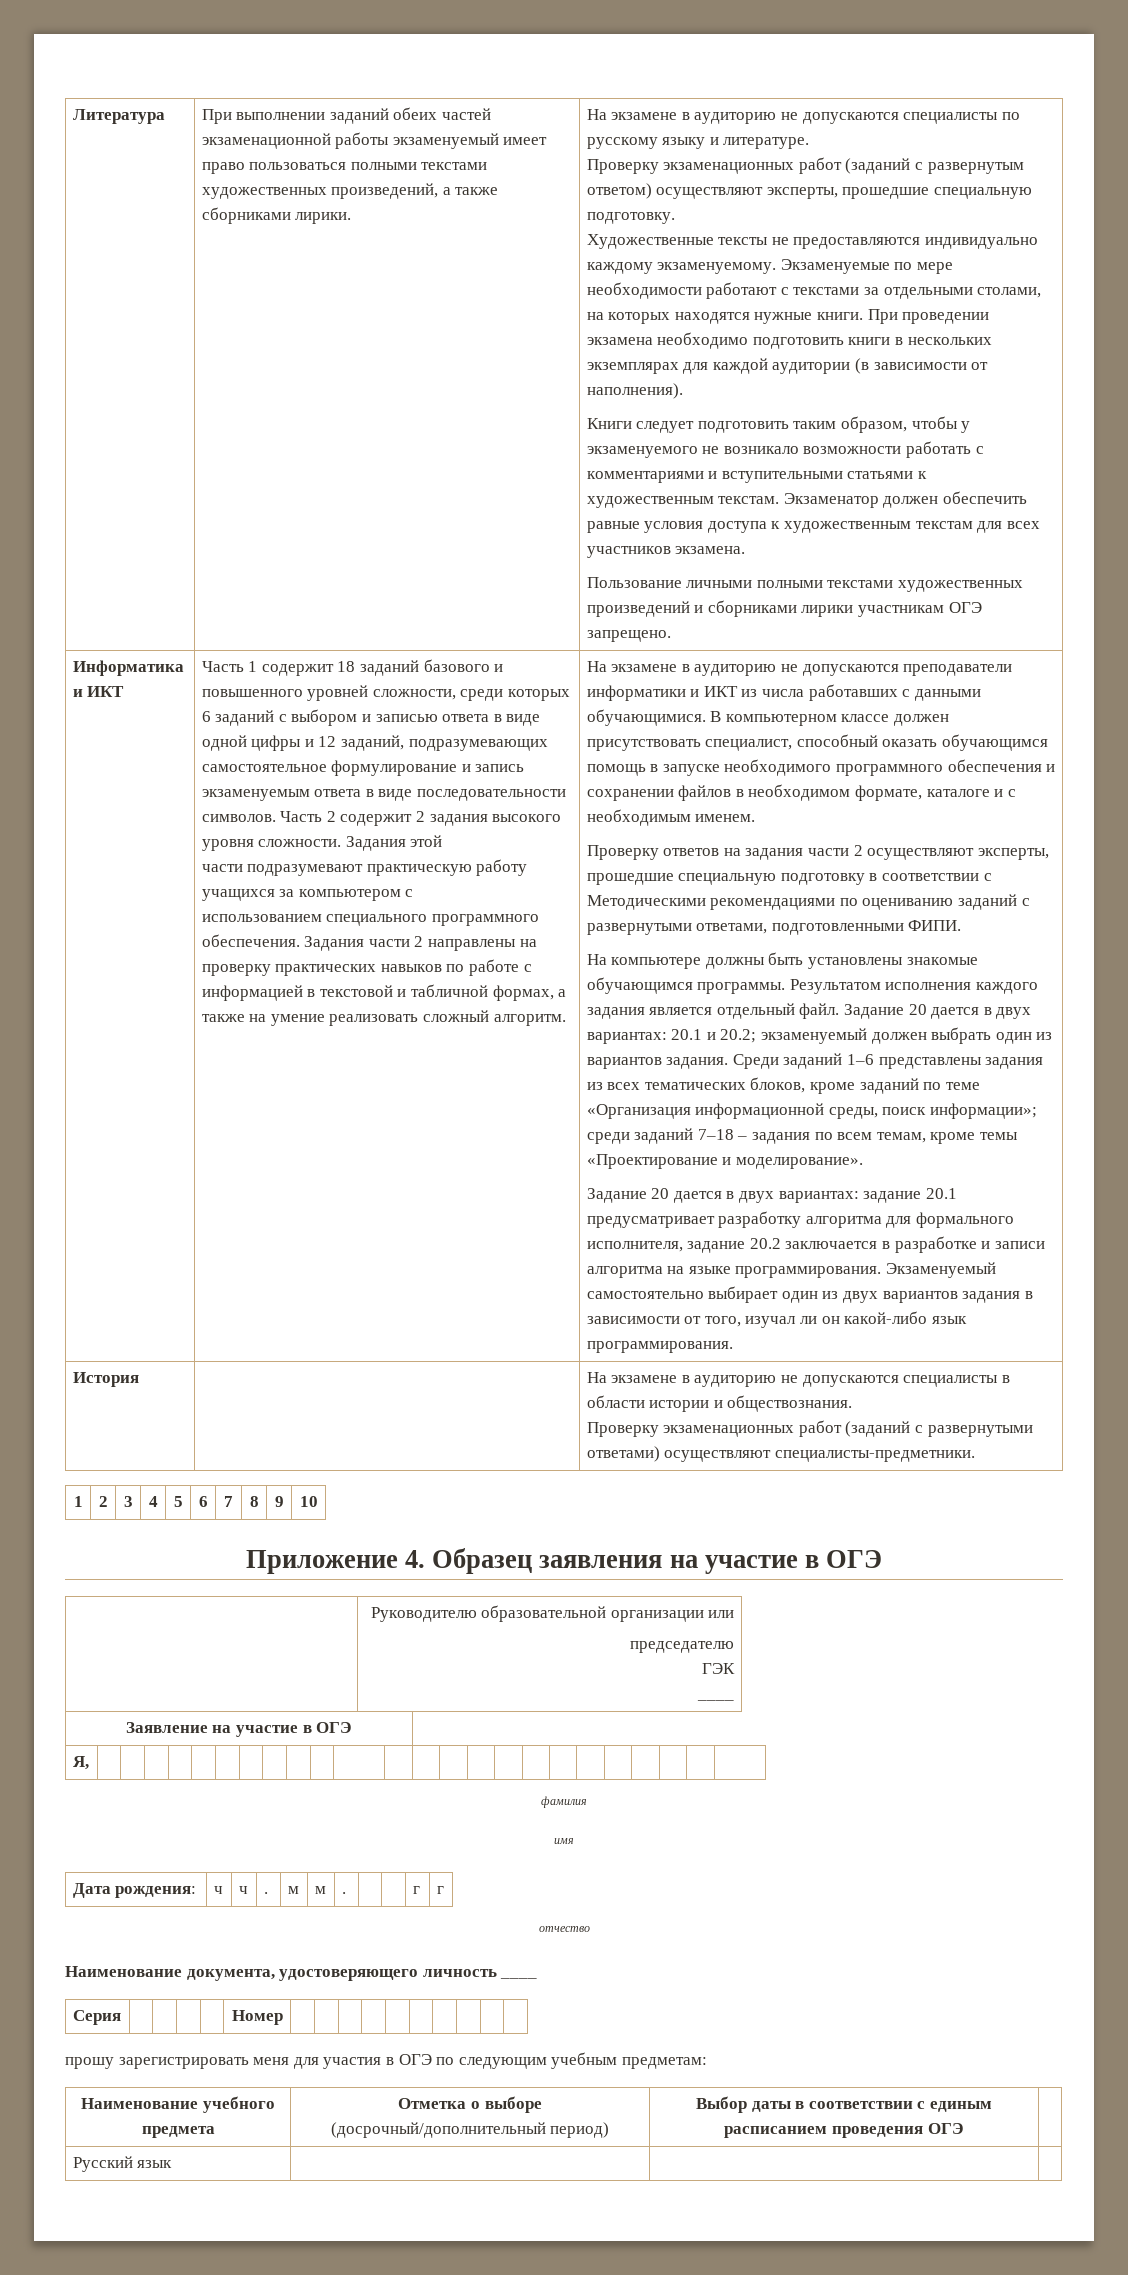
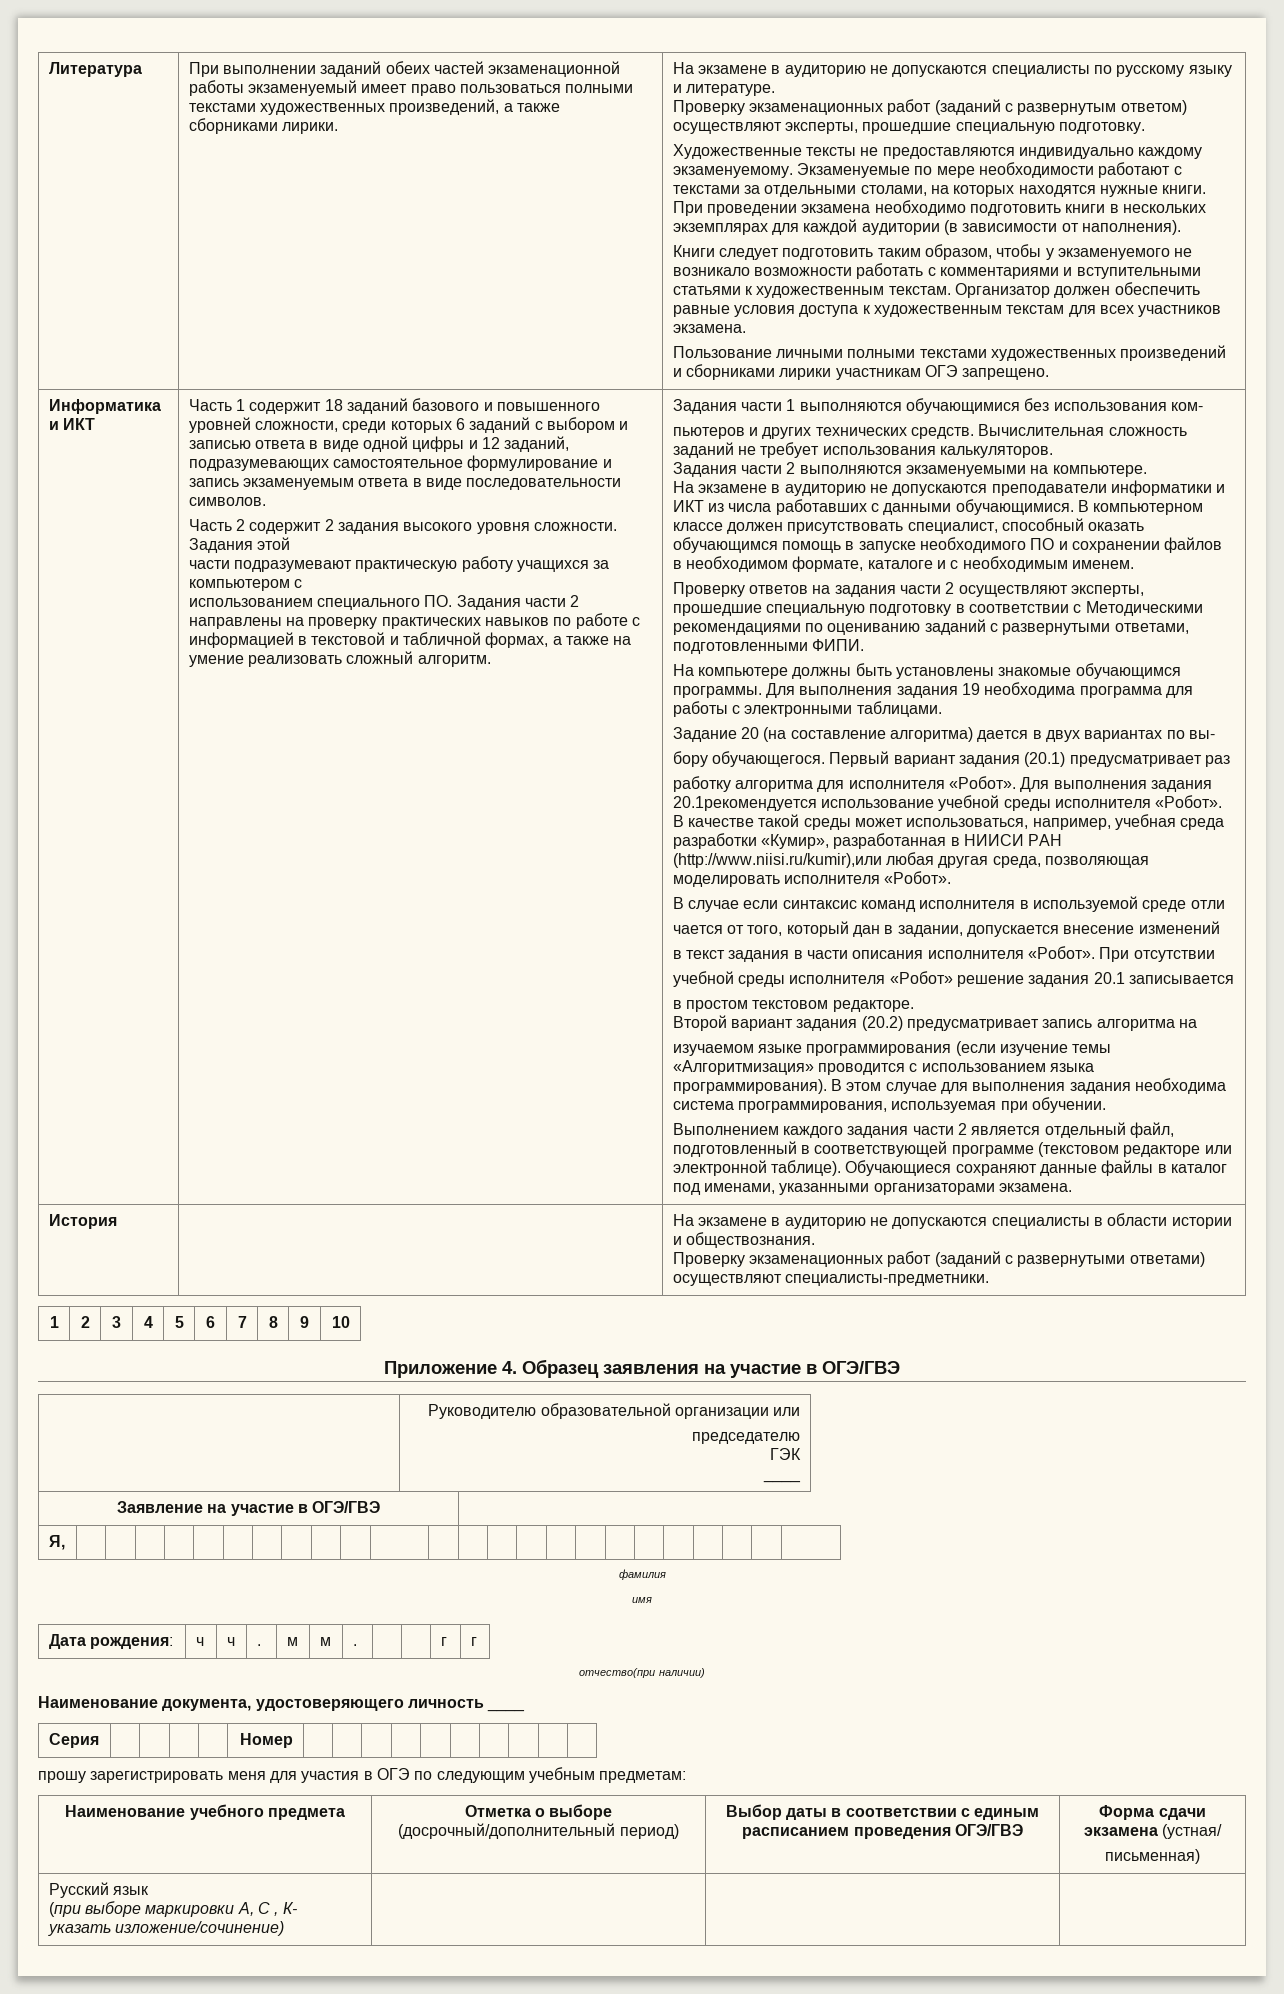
[783,493,879,508] Экзаменатор -> [954,283,1050,298] Организатор
(276, 818) none -> (266, 501) //
[431,914,539,926] [201,934,300,947] программного обеспечения. -> [424,595,453,607] ПО.
(566, 1020) none -> [672,398,1203,414] [672,424,1187,439] [672,442,1053,458] [672,462,1147,477] Задания части 1 выполняются обучающимися без использования ком- // пьютеров и других технических средств. Вычислительная сложность заданий не требует использования калькуляторов. // Задания части 2 выполняются экзаменуемыми на компьютере. //
[835,759,1042,776] программного обеспечения -> [1030,538,1055,550] ПО
[789,979,1038,994] [586,1003,1032,1019] [586,1027,1053,1044] [586,1053,1044,1069] [586,1077,980,1094] [586,1103,1037,1119] [586,1128,1018,1144] [586,1154,863,1169] [586,1188,957,1203] [586,1211,1014,1228] [586,1236,1045,1253] [586,1262,996,1278] [586,1286,1033,1303] [586,1311,967,1328] [586,1341,733,1353] Результатом исполнения каждого задания является отдельный файл. Задание 20 дается в двух вариантах: 20.1 и 20.2; экзаменуемый должен выбрать один из вариантов задания. Среди заданий 1–6 представлены задания из всех тематических блоков, кроме заданий по теме «Организация информационной среды, поиск информации»; среди заданий 7–18 – задания по всем темам, кроме темы «Проектирование и моделирование». // Задание 20 дается в двух вариантах: задание 20.1 предусматривает разработку алгоритма для формального исполнителя, задание 20.2 заключается в разработке и записи алгоритма на языке программирования. Экзаменуемый самостоятельно выбирает один из двух вариантов задания в зависимости от того, изучал ли он какой-либо язык программирования. -> [766,682,1193,698] [672,701,942,717] [672,727,1215,742] [672,751,1230,767] [672,776,1212,792] [672,795,1223,811] [672,814,1225,830] [672,833,1063,849] [672,852,1149,868] [672,871,952,887] [672,896,1225,912] [672,921,1220,937] [672,946,1215,962] [672,971,1234,987] [672,1000,914,1012] [672,1015,1197,1031] [672,1041,1112,1056] [672,1060,1094,1075] [672,1078,1226,1094] [672,1097,1106,1113] [672,1122,1174,1138] [672,1141,1232,1157] [672,1160,1227,1176] [672,1183,1072,1195] Для выполнения задания 19 необходима программа для работы с электронными таблицами. // Задание 20 (на составление алгоритма) дается в двух вариантах по вы- // бору обучающегося. Первый вариант задания (20.1) предусматривает раз // работку алгоритма для исполнителя «Робот». Для выполнения задания 20.1рекомендуется использование учебной среды исполнителя «Робот». В качестве такой среды может использоваться, например, учебная среда разработки «Кумир», разработанная в НИИСИ РАН (http://www.niisi.ru/kumir),или любая другая среда, позволяющая моделировать исполнителя «Робот». // В случае если синтаксис команд исполнителя в используемой среде отли // чается от того, который дан в задании, допускается внесение изменений // в текст задания в части описания исполнителя «Робот». При отсутствии // учебной среды исполнителя «Робот» решение задания 20.1 записывается // в простом текстовом редакторе. // Второй вариант задания (20.2) предусматривает запись алгоритма на // изучаемом языке программирования (если изучение темы «Алгоритмизация» проводится с использованием языка программирования). В этом случае для выполнения задания необходима система программирования, используемая при обучении. // Выполнением каждого задания части 2 является отдельный файл, подготовленный в соответствующей программе (текстовом редакторе или электронной таблице). Обучающиеся сохраняют данные файлы в каталог под именами, указанными организаторами экзамена.
[826,1550,883,1568] ОГЭ -> [822,1361,900,1374] ОГЭ/ГВЭ
[316,1722,353,1733] ОГЭ -> [312,1501,381,1513] ОГЭ/ГВЭ
[538,1926,590,1932] отчество -> [578,1668,706,1678] отчество(при наличии)
[927,2123,964,2134] [72,2156,173,2172] ОГЭ | // Русский язык -> [954,1824,1023,1836] [1099,1805,1206,1820] [1083,1824,1223,1839] [1105,1849,1200,1864] [48,1882,150,1898] [48,1901,297,1917] [47,1921,285,1936] ОГЭ/ГВЭ | Форма сдачи экзамена (устная/ // письменная) // Русский язык // (при выборе маркировки А, С , К- указать изложение/сочинение)

